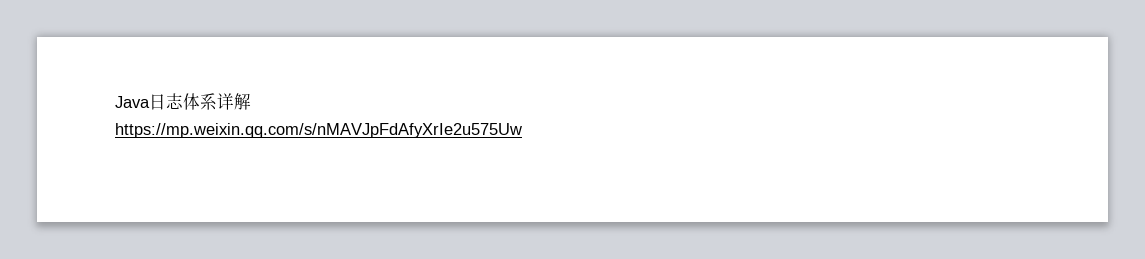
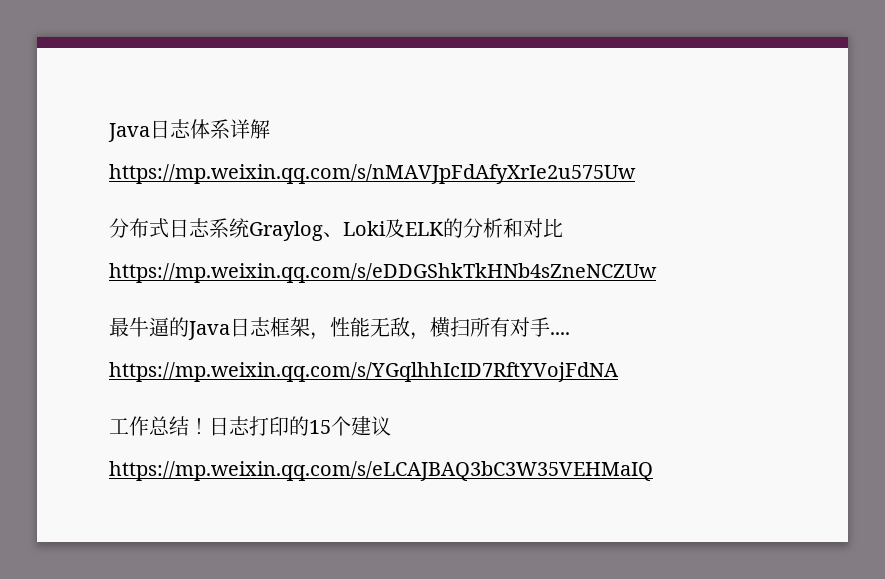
(522, 130) none -> [109,218,563,241] [109,263,657,283] [109,317,570,340] [109,362,619,382] [109,416,391,436] [109,461,653,481] // 分布式日志系统Graylog、Loki及ELK的分析和对比 // https://mp.weixin.qq.com/s/eDDGShkTkHNb4sZneNCZUw // 最牛逼的Java日志框架，性能无敌，横扫所有对手.... // https://mp.weixin.qq.com/s/YGqlhhIcID7RftYVojFdNA // 工作总结！日志打印的15个建议 // https://mp.weixin.qq.com/s/eLCAJBAQ3bC3W35VEHMaIQ

